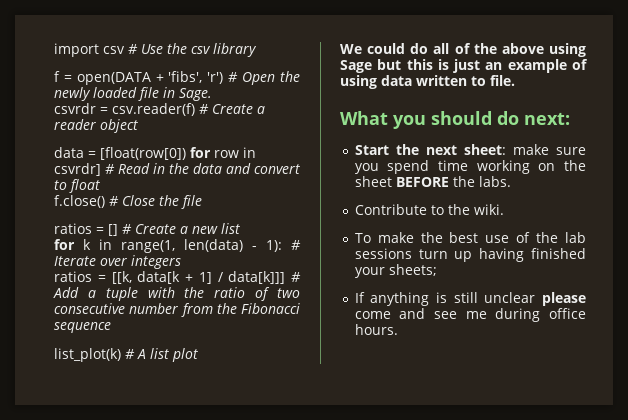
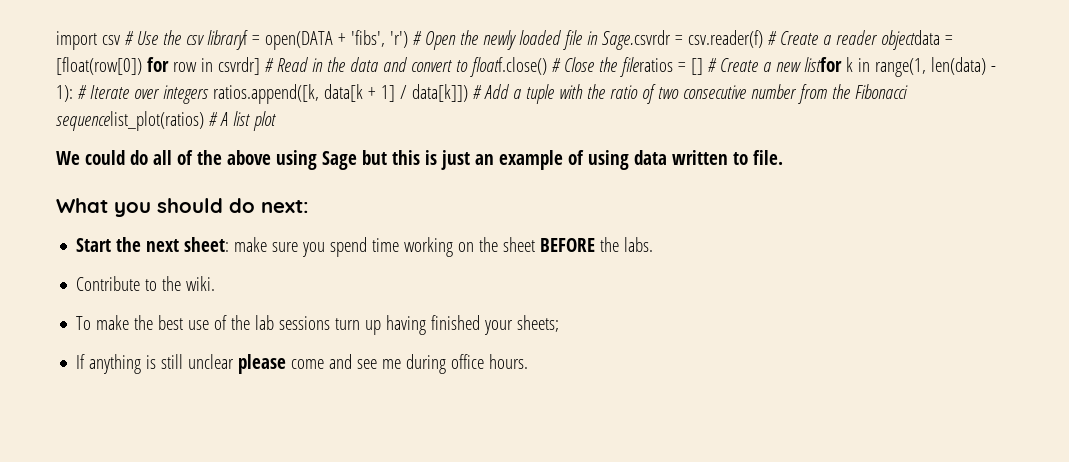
[213,43,257,57] [54,71,60,82] library // f -> [206,30,248,50] libraryf
[179,88,212,101] [54,103,96,114] Sage. // csvrdr -> [601,30,671,50] Sage.csvrdr
[100,119,138,133] [54,147,84,158] object // data -> [880,30,940,50] objectdata
[69,179,100,193] [54,195,105,208] float // f.close() -> [469,57,547,77] floatf.close()
[181,195,202,209] [54,223,92,234] file // ratios -> [619,57,673,77] fileratios
[221,223,240,234] [54,239,75,250] list // for -> [803,57,842,72] listfor
[54,271,132,284] // ratios = [[k, -> [212,84,319,104] ratios.append([k,
[228,271,286,284] data[k]]] -> [411,84,468,102] data[k]])
[54,322,111,333] [54,348,121,362] sequence // list_plot(k) -> [56,111,204,131] sequencelist_plot(ratios)

